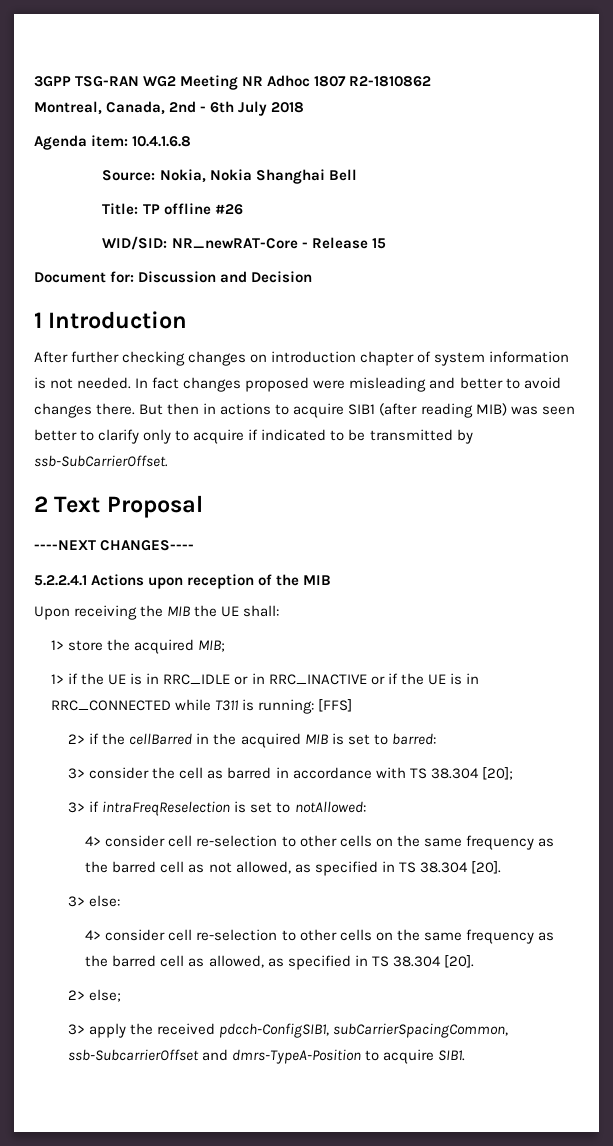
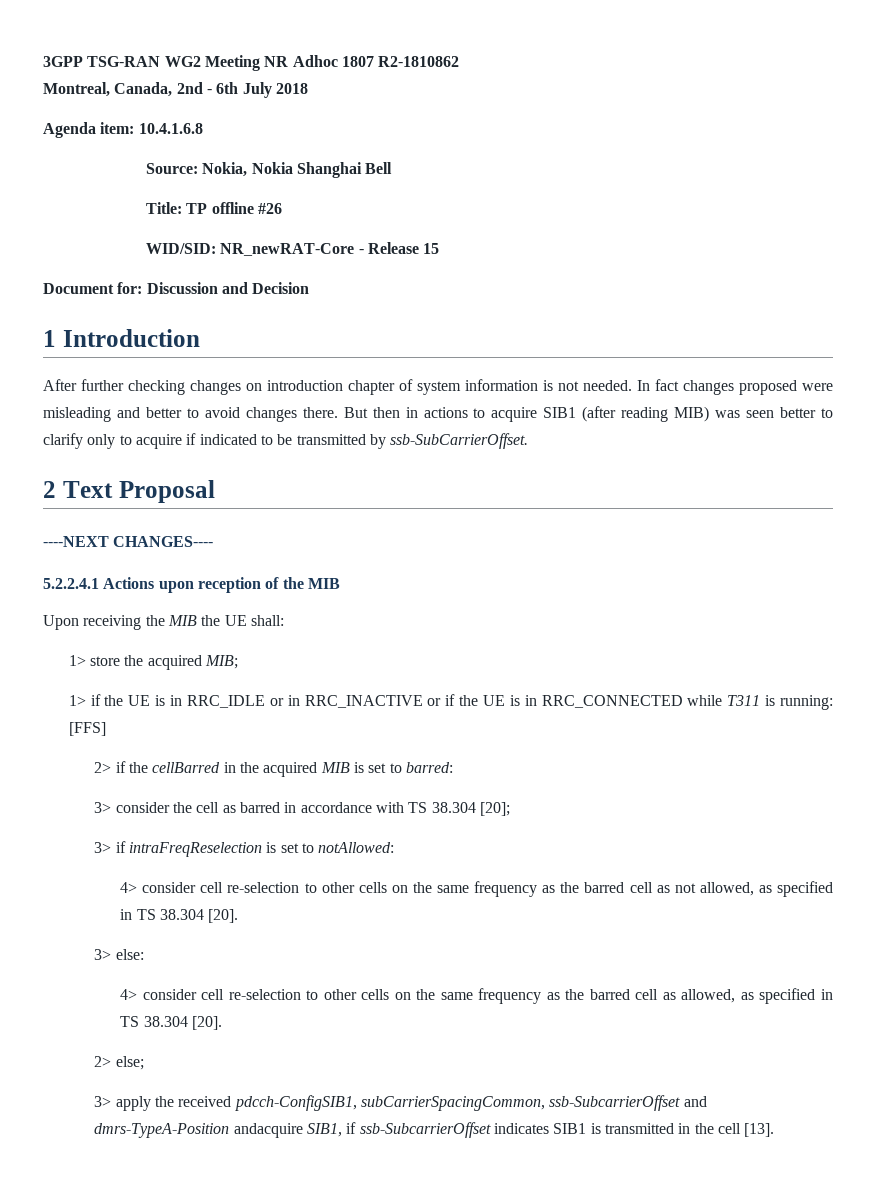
[365,1049,466,1064] to acquire SIB1. -> [233,1122,775,1138] andacquire SIB1, if ssb-SubcarrierOffset indicates SIB1 is transmitted in the cell [13].

